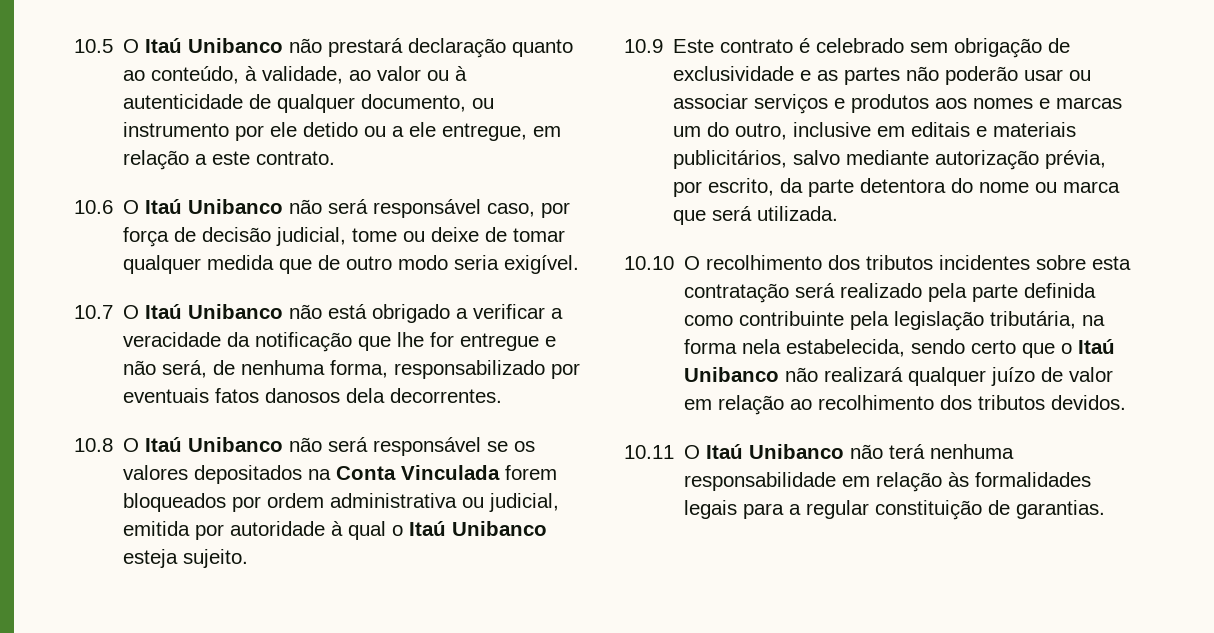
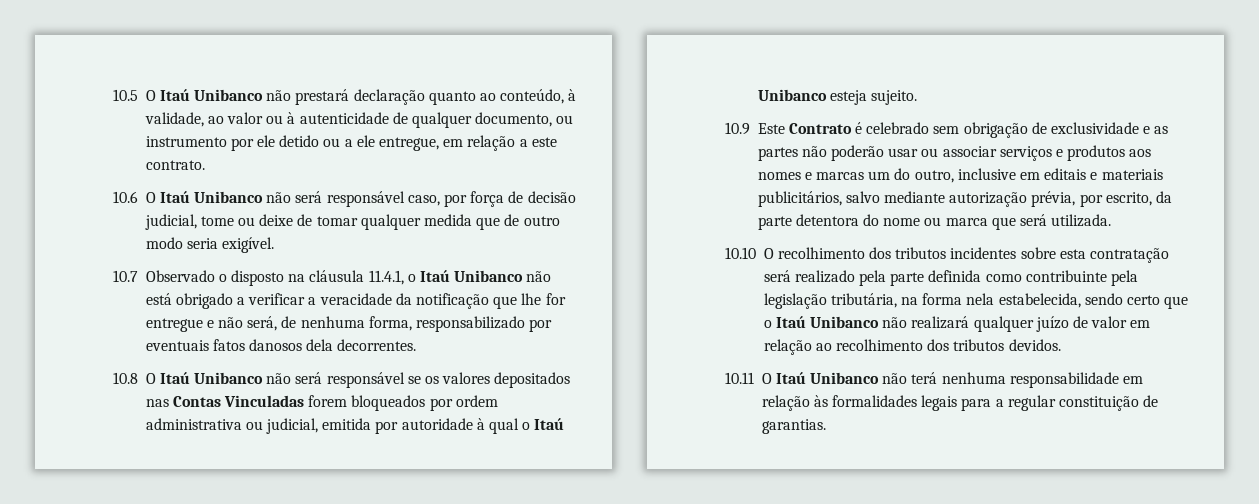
[123,305,140,319] O -> [145,270,416,286] Observado o disposto na cláusula 11.4.1, o
[308,465,501,480] na Conta Vinculada -> [145,395,305,407] nas Contas Vinculadas
[720,39,794,53] contrato -> [788,123,852,134] Contrato

